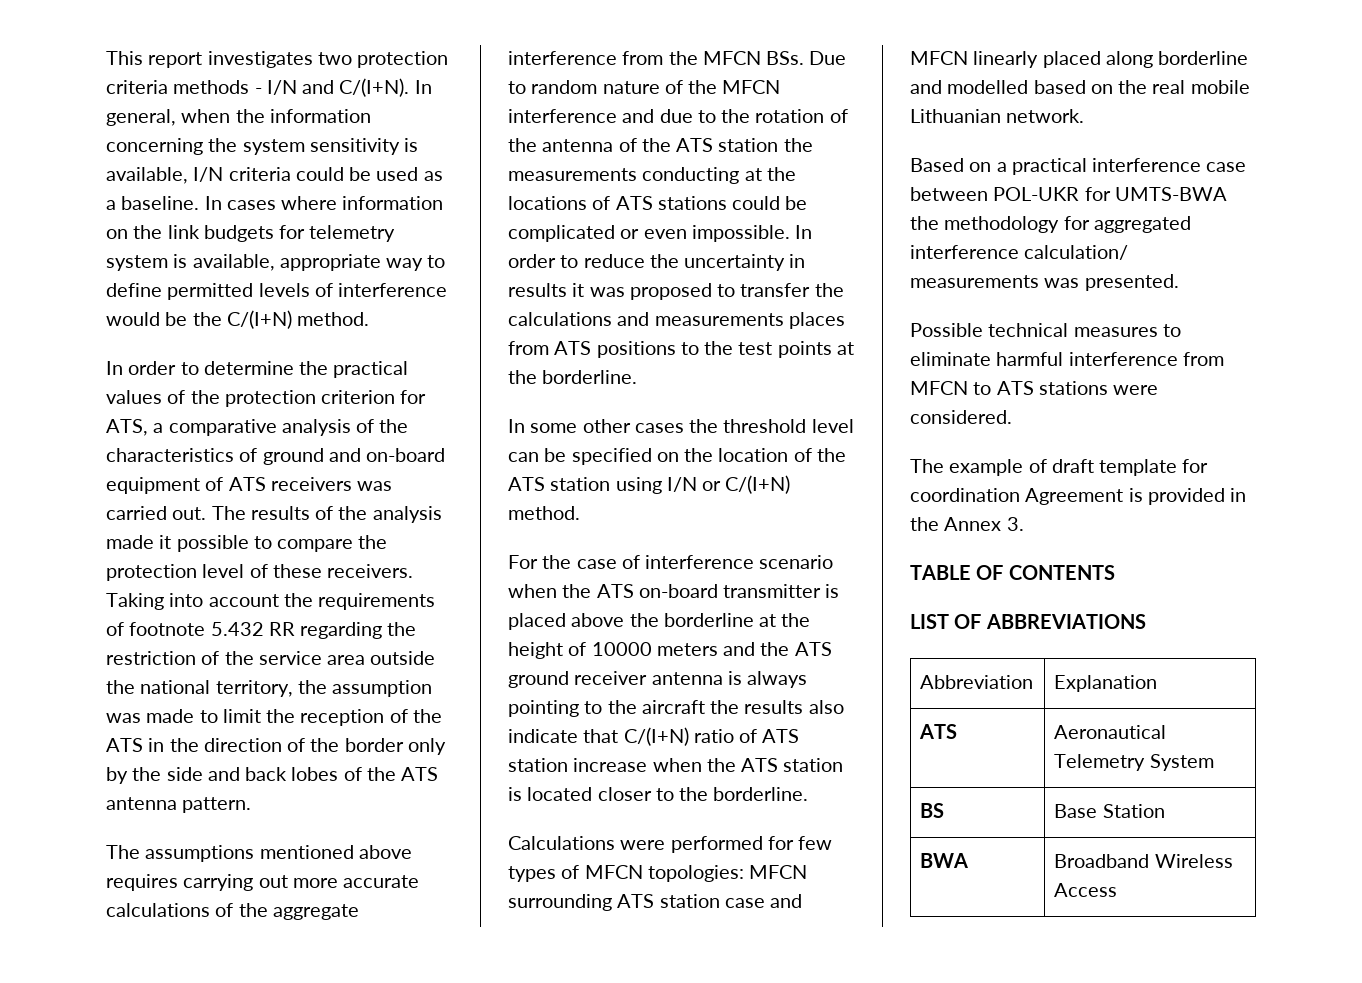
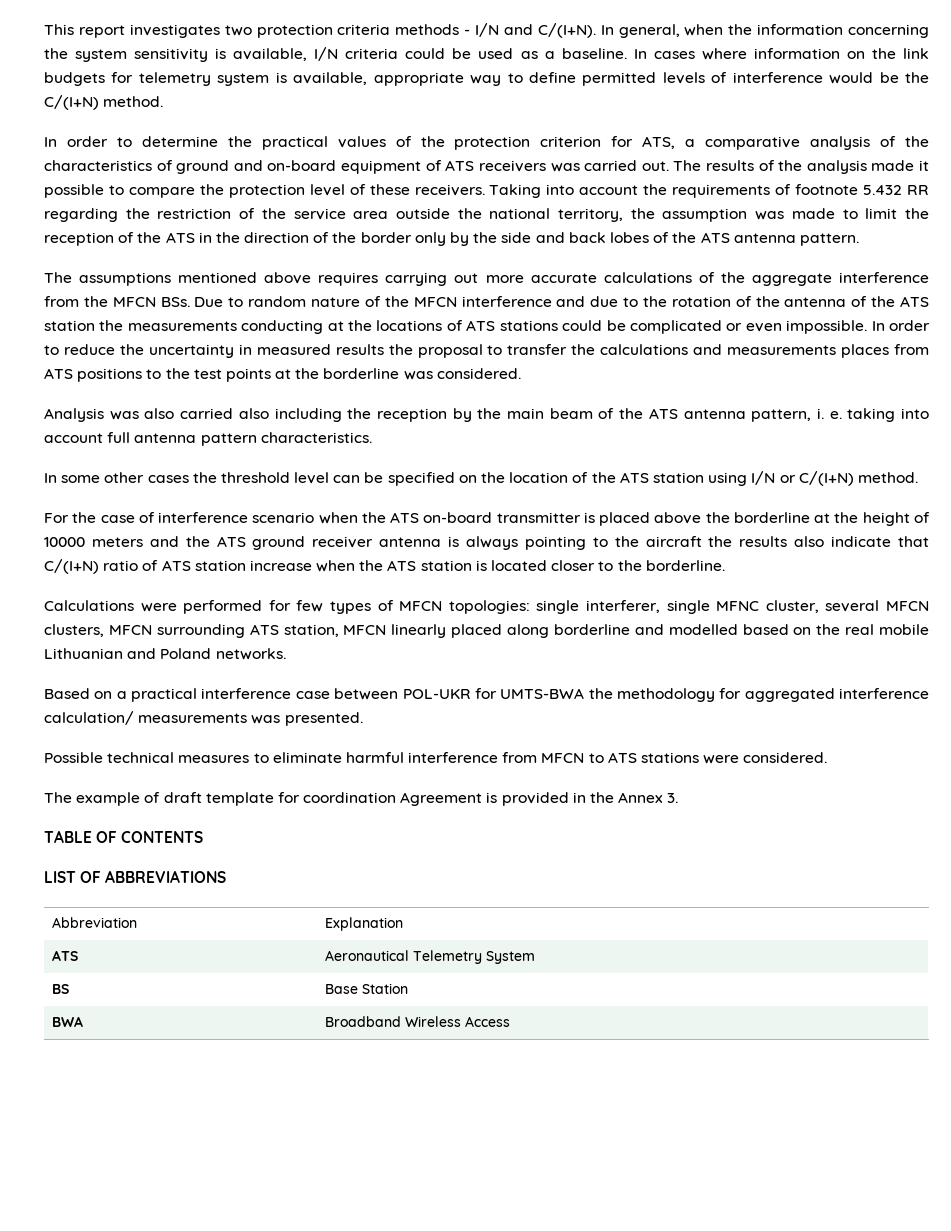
[508,283,712,300] results it was proposed -> [256,344,483,358] measured results the proposal
[542,370,638,384] borderline. -> [323,368,521,380] [44,408,930,422] [44,432,372,446] borderline was considered. // Analysis was also carried also including the reception by the main beam of the ATS antenna pattern, i. e. taking into account full antenna pattern characteristics.
[749,865,808,879] [508,894,803,911] MFCN surrounding ATS station case and -> [536,600,930,614] [44,624,339,638] single interferer, single MFNC cluster, several MFCN clusters, MFCN surrounding ATS station,
[1006,109,1085,123] network. -> [127,648,286,660] and Poland networks.

